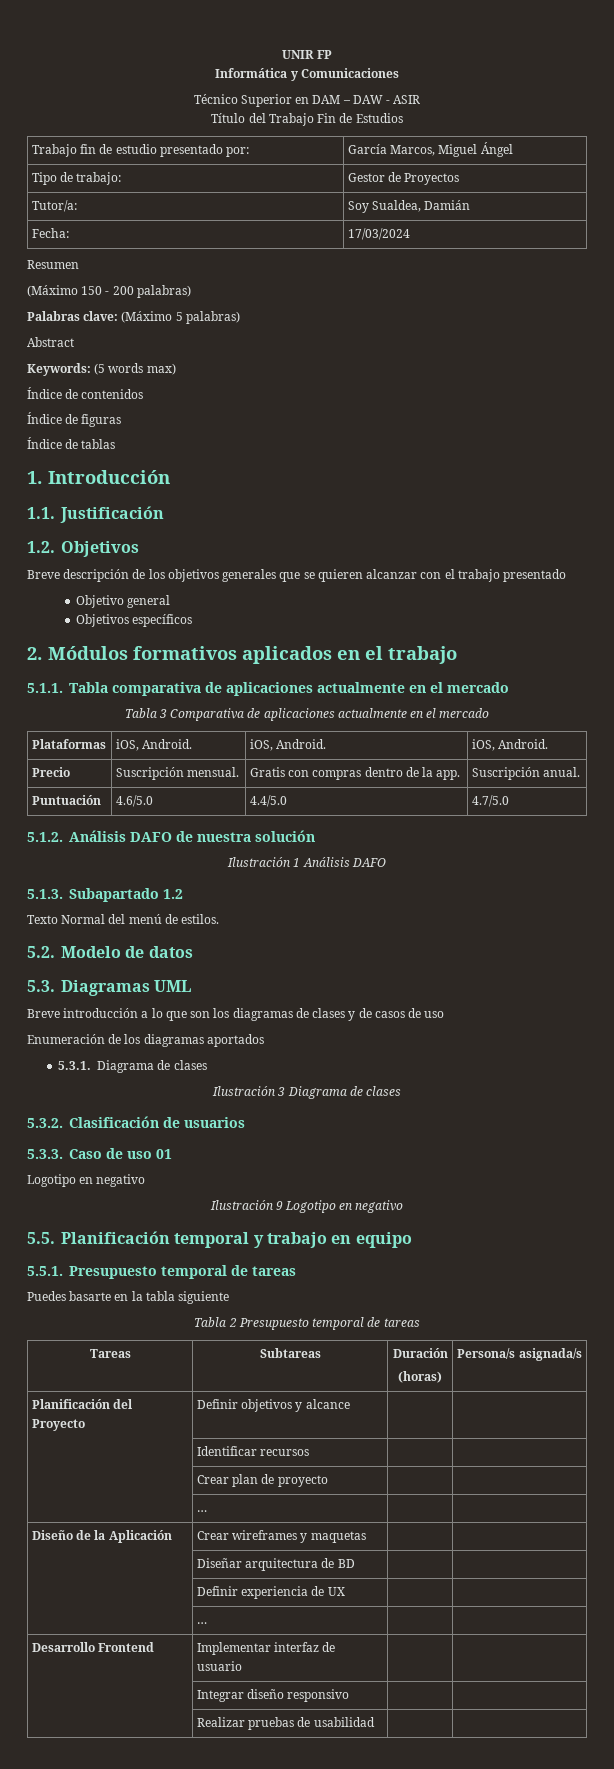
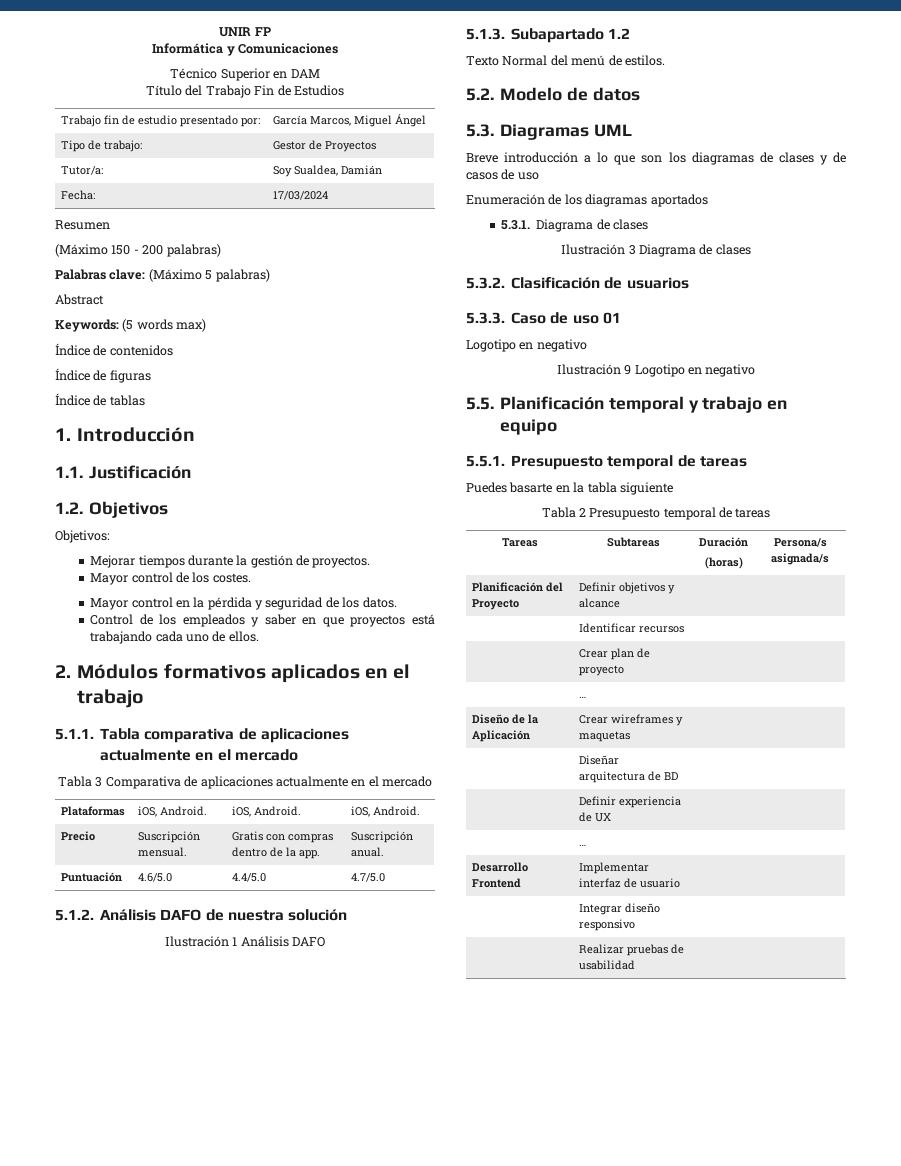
[342,95,421,104] – DAW - ASIR -> (320, 73) none
[27,569,567,582] [76,595,171,608] [76,614,193,627] Breve descripción de los objetivos generales que se quieren alcanzar con el trabajo presentado // Objetivo general // Objetivos específicos -> [55,530,110,543] [90,555,371,568] [90,572,251,585] [90,597,397,610] [90,614,435,627] [90,631,259,644] Objetivos: // Mejorar tiempos durante la gestión de proyectos. // Mayor control de los costes. // Mayor control en la pérdida y seguridad de los datos. // Control de los empleados y saber en que proyectos está trabajando cada uno de ellos.

